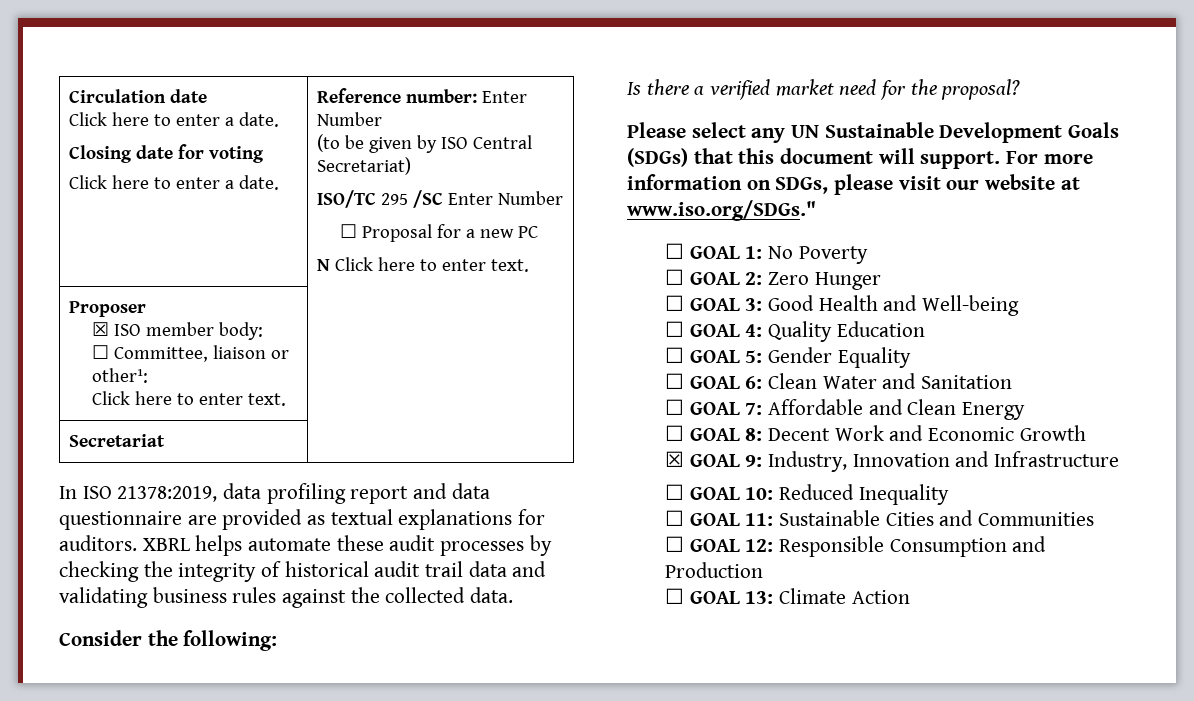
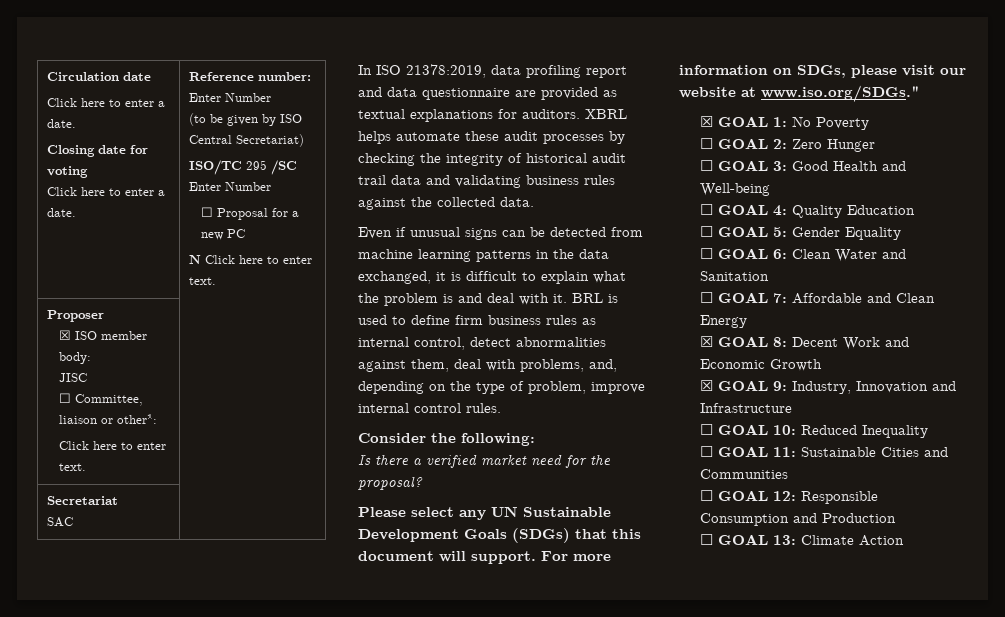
(263, 331) none -> [59,373,88,382] // JISC
(165, 440) none -> [46,517,73,527] // SAC
(514, 595) none -> [358,227,643,240] [358,249,609,262] [358,271,626,284] [358,293,618,306] [358,315,596,325] [358,337,606,350] [358,359,617,372] [358,381,645,394] [358,403,501,413] // Even if unusual signs can be detected from machine learning patterns in the data exchanged, it is difficult to explain what the problem is and deal with it. BRL is used to define firm business rules as internal control, detect abnormalities against them, deal with problems, and, depending on the type of problem, improve internal control rules.
[665,243,685,259] ☐ -> [699,116,713,127] ☒
[665,425,685,441] ☐ -> [699,336,713,347] ☒

